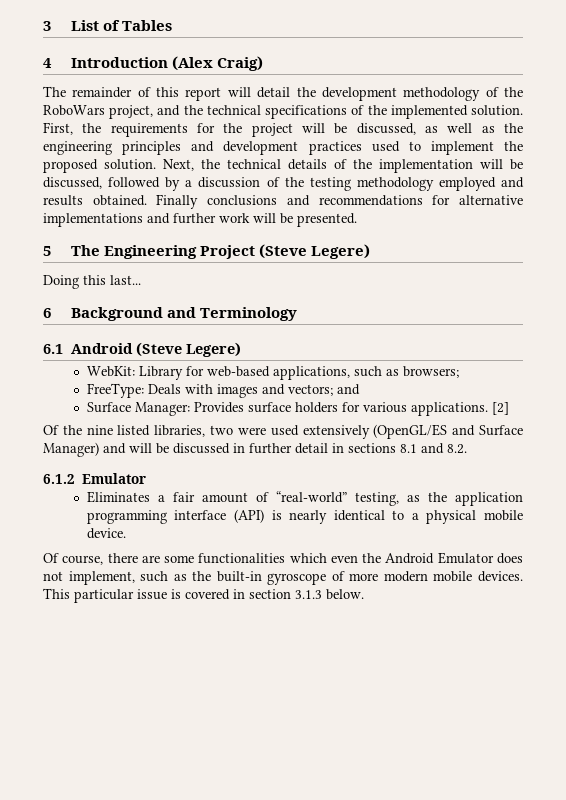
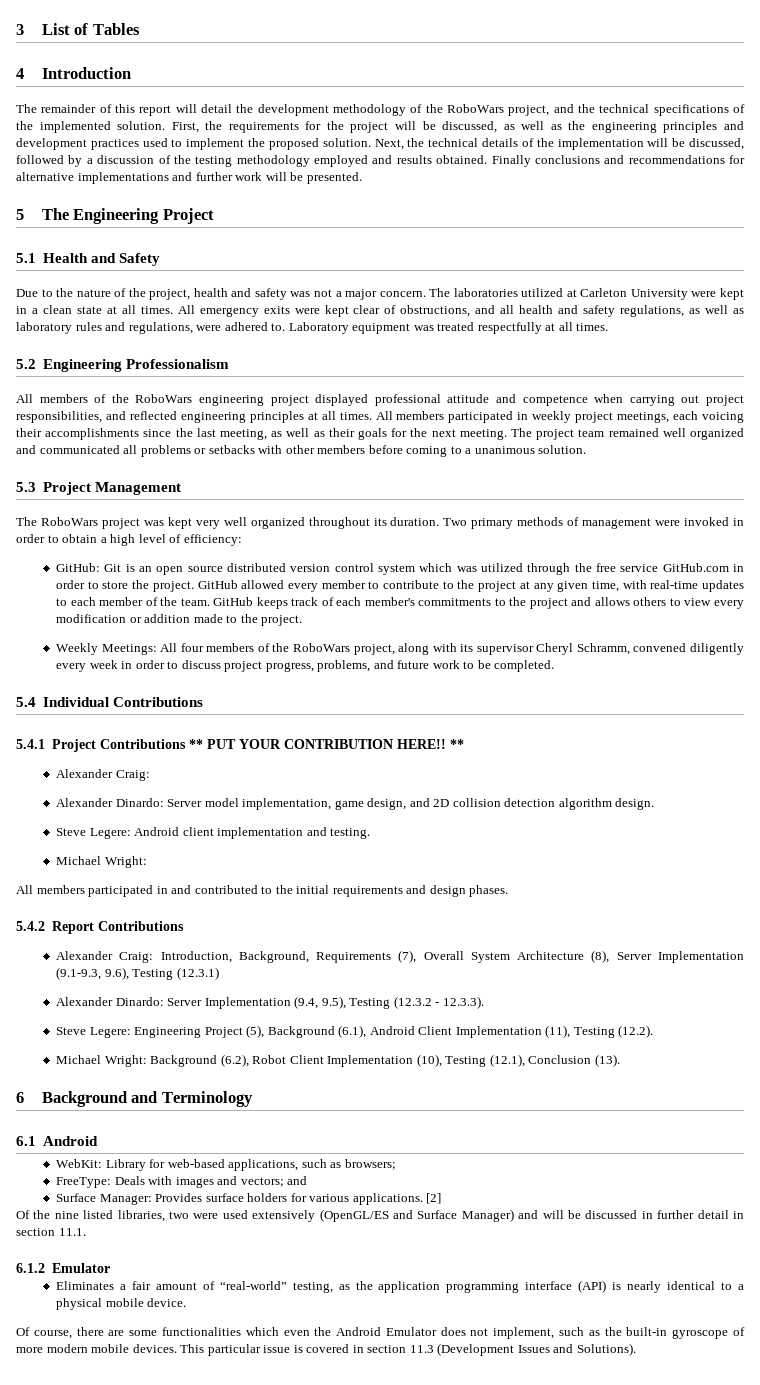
[171,56,263,71] (Alex Craig) -> (131, 73) none
[259,244,371,259] [43,275,141,289] (Steve Legere) // Doing this last... -> [16,253,160,266] [16,288,744,300] [16,305,744,317] [16,322,609,334] [16,359,229,372] [16,394,745,406] [16,411,744,423] [16,428,744,440] [16,445,587,457] [16,482,181,495] [16,517,745,529] [16,534,242,546] [56,563,744,575] [56,580,744,592] [56,597,745,609] [56,614,303,626] [56,643,745,655] [56,660,555,672] [16,697,203,707] [16,739,464,752] [56,769,150,781] [56,798,655,810] [56,827,371,839] [56,856,147,868] [16,885,509,897] [16,921,184,934] [56,950,745,963] [56,967,219,980] [56,996,484,1009] [56,1025,654,1038] [56,1054,620,1067] // 5.1 Health and Safety // Due to the nature of the project, health and safety was not a major concern. The laboratories utilized at Carleton University were kept in a clean state at all times. All emergency exits were kept clear of obstructions, and all health and safety regulations, as well as laboratory rules and regulations, were adhered to. Laboratory equipment was treated respectfully at all times. // 5.2 Engineering Professionalism // All members of the RoboWars engineering project displayed professional attitude and competence when carrying out project responsibilities, and reflected engineering principles at all times. All members participated in weekly project meetings, each voicing their accomplishments since the last meeting, as well as their goals for the next meeting. The project team remained well organized and communicated all problems or setbacks with other members before coming to a unanimous solution. // 5.3 Project Management // The RoboWars project was kept very well organized throughout its duration. Two primary methods of management were invoked in order to obtain a high level of efficiency: // GitHub: Git is an open source distributed version control system which was utilized through the free service GitHub.com in order to store the project. GitHub allowed every member to contribute to the project at any given time, with real-time updates to each member of the team. GitHub keeps track of each member's commitments to the project and allows others to view every modification or addition made to the project. // Weekly Meetings: All four members of the RoboWars project, along with its supervisor Cheryl Schramm, convened diligently every week in order to discuss project progress, problems, and future work to be completed. // 5.4 Individual Contributions // 5.4.1 Project Contributions ** PUT YOUR CONTRIBUTION HERE!! ** // Alexander Craig: // Alexander Dinardo: Server model implementation, game design, and 2D collision detection algorithm design. // Steve Legere: Android client implementation and testing. // Michael Wright: // All members participated in and contributed to the initial requirements and design phases. // 5.4.2 Report Contributions // Alexander Craig: Introduction, Background, Requirements (7), Overall System Architecture (8), Server Implementation (9.1-9.3, 9.6), Testing (12.3.1) // Alexander Dinardo: Server Implementation (9.4, 9.5), Testing (12.3.2 - 12.3.3). // Steve Legere: Engineering Project (5), Background (6.1), Android Client Implementation (11), Testing (12.2). // Michael Wright: Background (6.2), Robot Client Implementation (10), Testing (12.1), Conclusion (13).
[135,342,241,357] (Steve Legere) -> (98, 1141) none
[348,443,467,454] sections 8.1 and 8.2. -> [16,1228,86,1236] section 11.1.
[295,589,364,600] 3.1.3 below. -> [409,1343,636,1356] 11.3 (Development Issues and Solutions).

